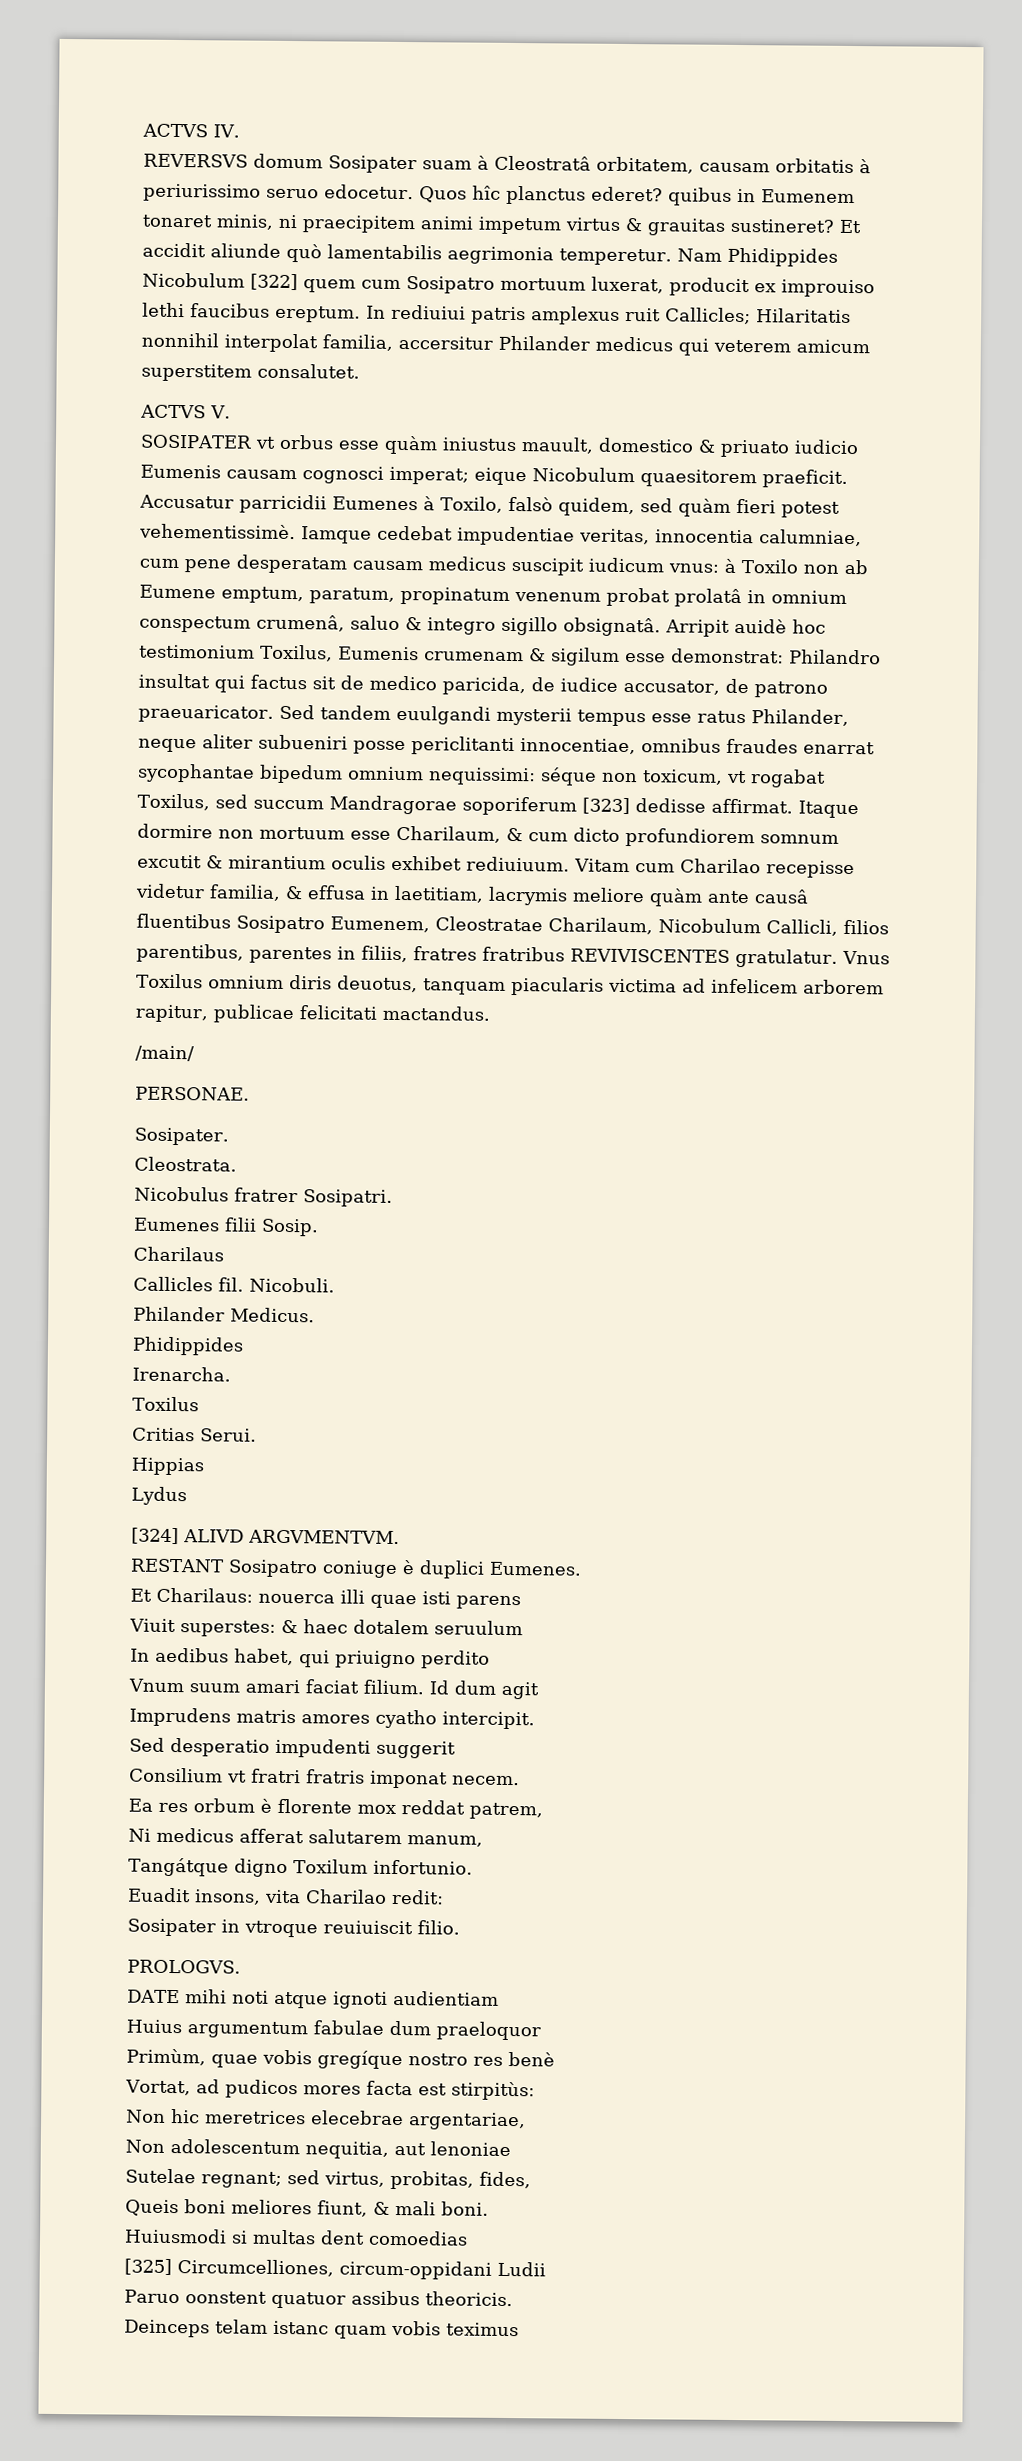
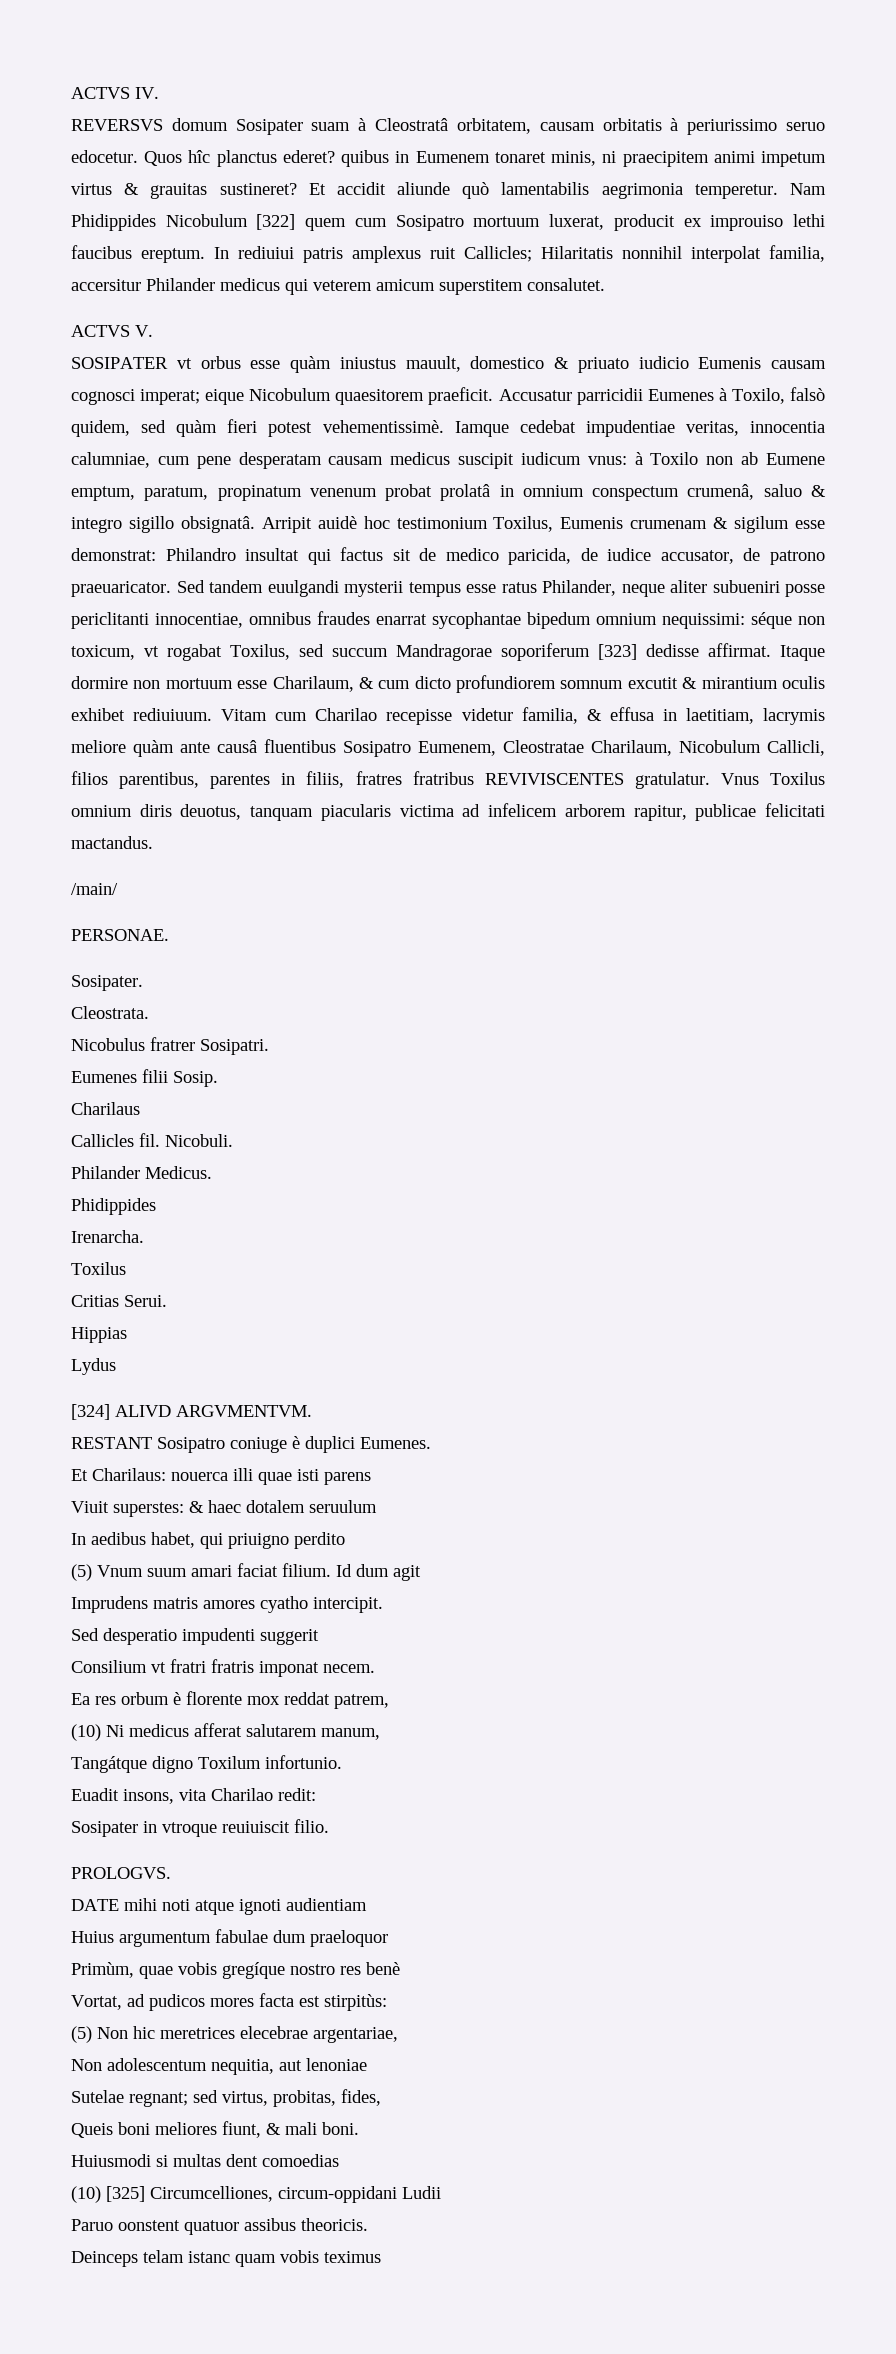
(490, 1659) none -> [71,1564,92,1581] (5)
(543, 1811) none -> [71,1724,101,1741] (10)
(535, 2091) none -> [71,2026,92,2043] (5)
(468, 2238) none -> [71,2186,101,2203] (10)

